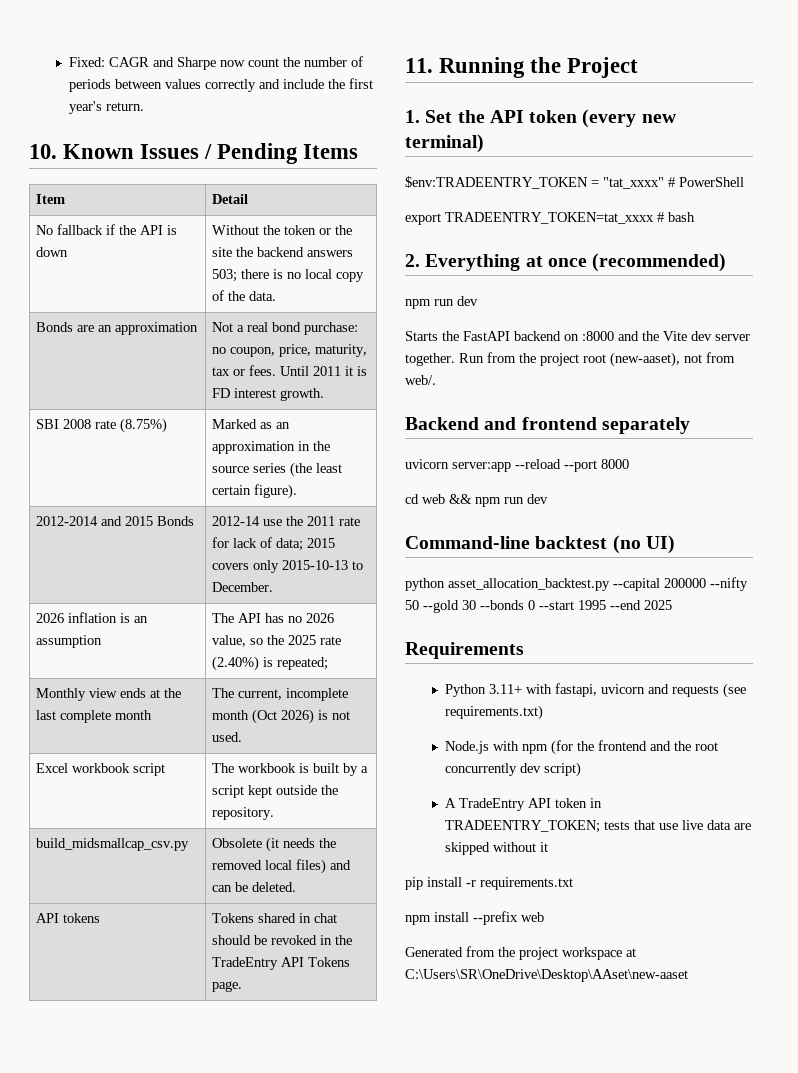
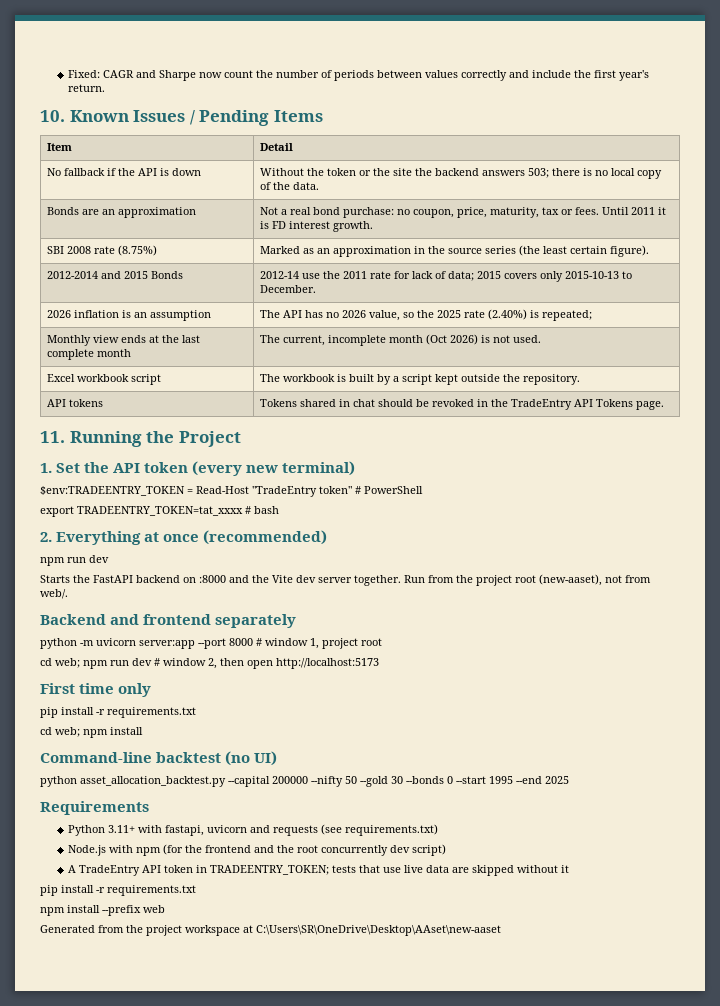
[35,838,189,851] [211,837,336,852] [211,859,351,874] [211,882,296,892] // build_midsmallcap_csv.py | Obsolete (it needs the removed local files) and can be deleted. -> (581, 379) none
[603,177,664,189] "tat_xxxx" -> [196,486,352,497] Read-Host "TradeEntry token"
(690, 425) none -> [40,638,94,649] python -m
[515,459,561,469] --reload -> (195, 644) none
[405,494,548,507] // cd web && npm run dev -> [256,638,382,649] [40,658,379,669] [40,683,152,697] [40,707,196,718] [40,727,143,738] # window 1, project root // cd web; npm run dev # window 2, then open http://localhost:5173 // First time only // pip install -r requirements.txt // cd web; npm install

